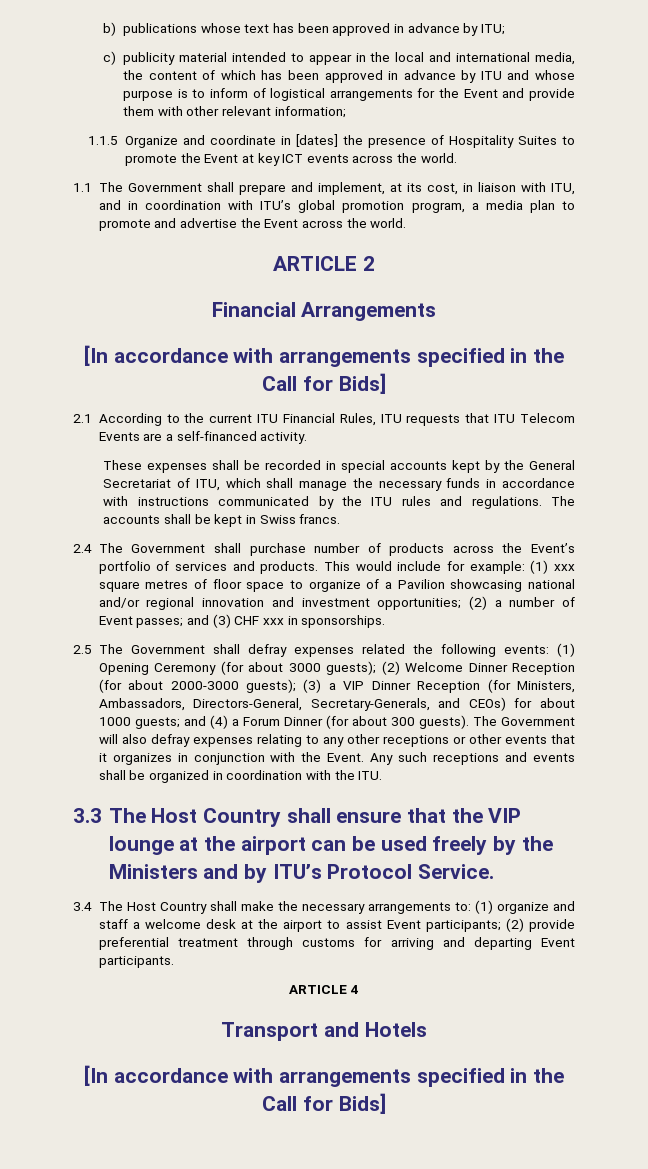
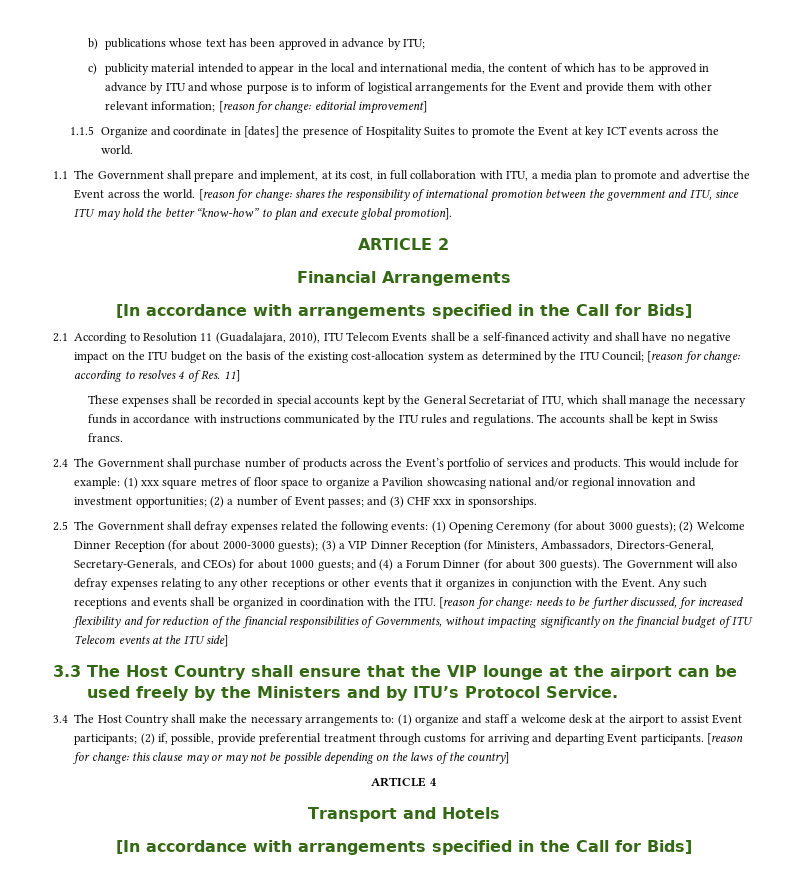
[287,70,319,80] been -> [619,63,646,73] to be
(346, 112) none -> [218,101,428,114] [reason for change: editorial improvement]
[477,182,575,195] [98,200,465,213] liaison with ITU, and in coordination with ITU’s global promotion program, -> [390,170,529,181] full collaboration with ITU,
(407, 223) none -> [198,189,739,202] [74,208,453,221] [reason for change: shares the responsibility of international promotion between the government and ITU, since ITU may hold the better “know-how” to plan and execute global promotion].
[184,413,575,426] [98,431,308,444] the current ITU Financial Rules, ITU requests that ITU Telecom Events are a self-financed activity. -> [143,332,731,344] [74,351,741,363] [74,370,240,382] Resolution 11 (Guadalajara, 2010), ITU Telecom Events shall be a self-financed activity and shall have no negative impact on the ITU budget on the basis of the existing cost-allocation system as determined by the ITU Council; [reason for change: according to resolves 4 of Res. 11]
[366,579,380,589] of -> (370, 483) none
(383, 775) none -> [439,597,743,609] [73,616,753,629] [74,635,229,647] [reason for change: needs to be further discussed, for increased flexibility and for reduction of the financial responsibilities of Governments, without impacting significantly on the financial budget of ITU Telecom events at the ITU side]
(524, 925) none -> [158,733,215,745] if, possible,
(174, 962) none -> [706,733,743,745] [73,752,510,765] [reason for change: this clause may or may not be possible depending on the laws of the country]

